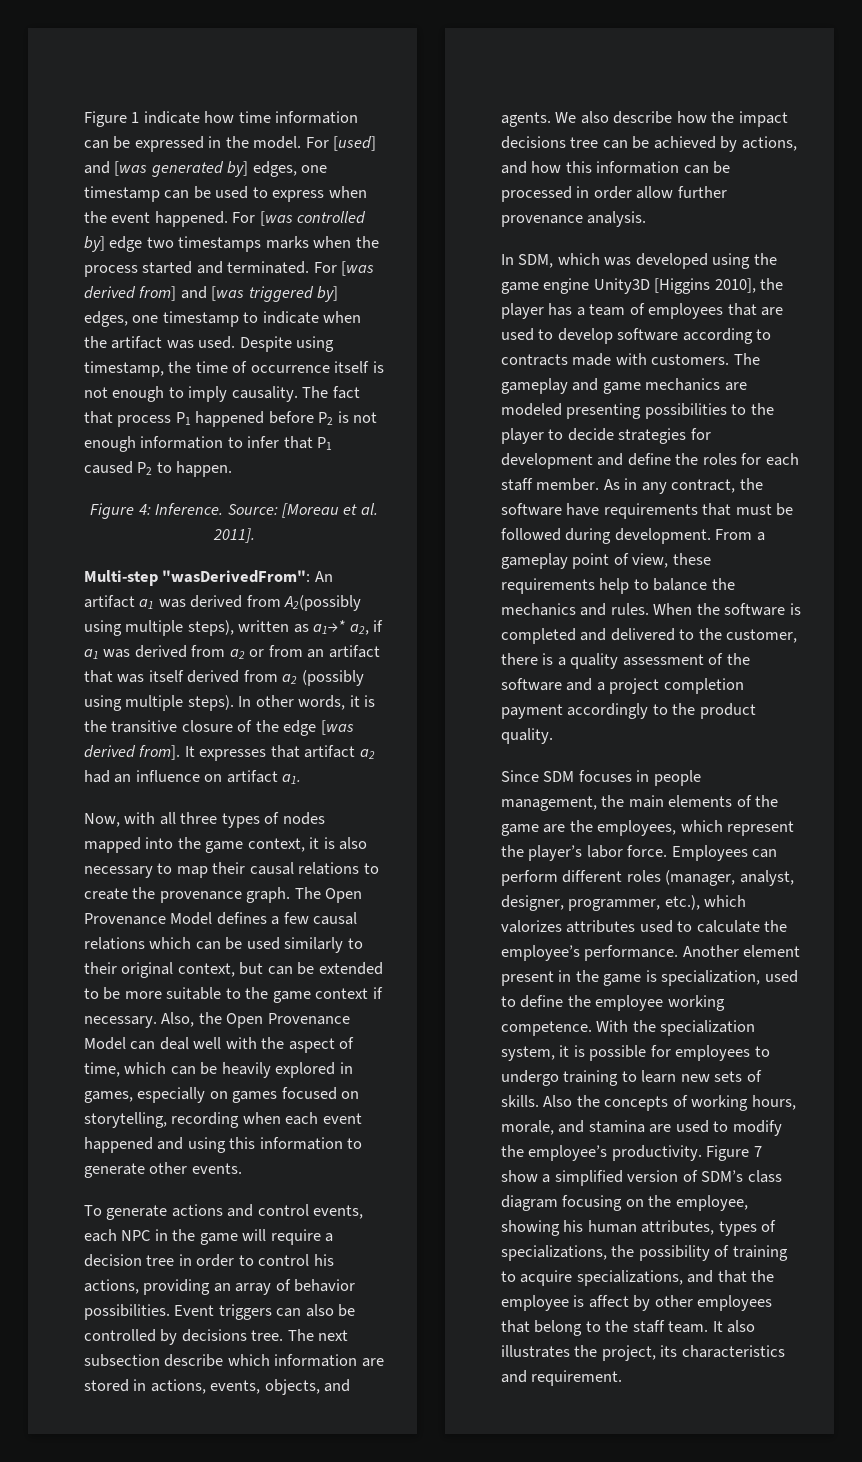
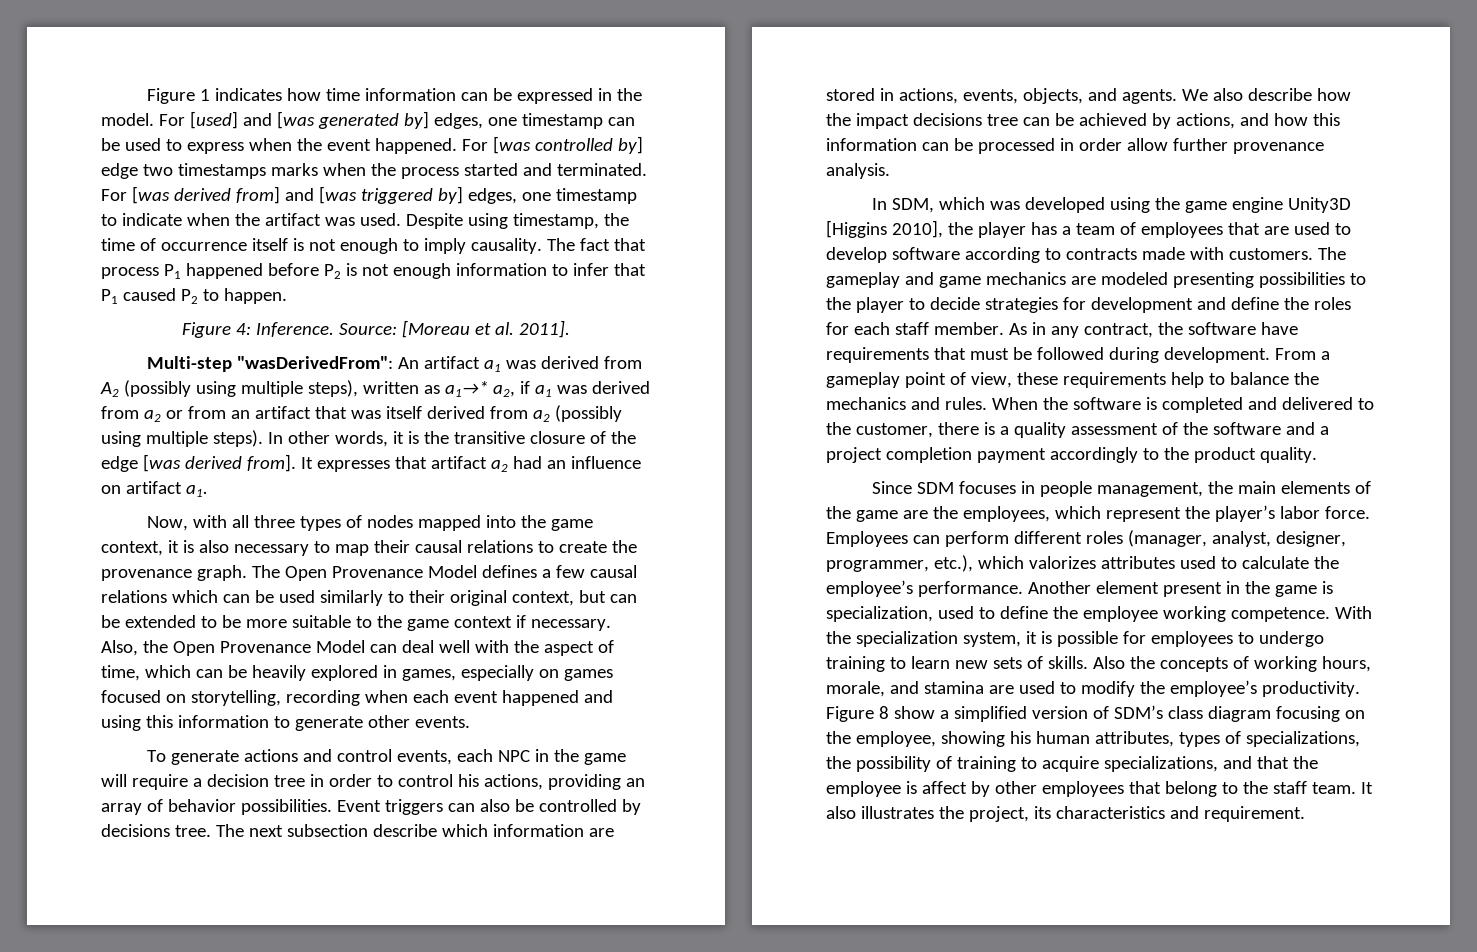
[143,111,200,124] indicate -> [215,88,283,101] indicates
[284,595,362,611] A2(possibly -> [100,380,191,397] A2 (possibly
[753,1146,762,1157] 7 -> [878,706,889,719] 8

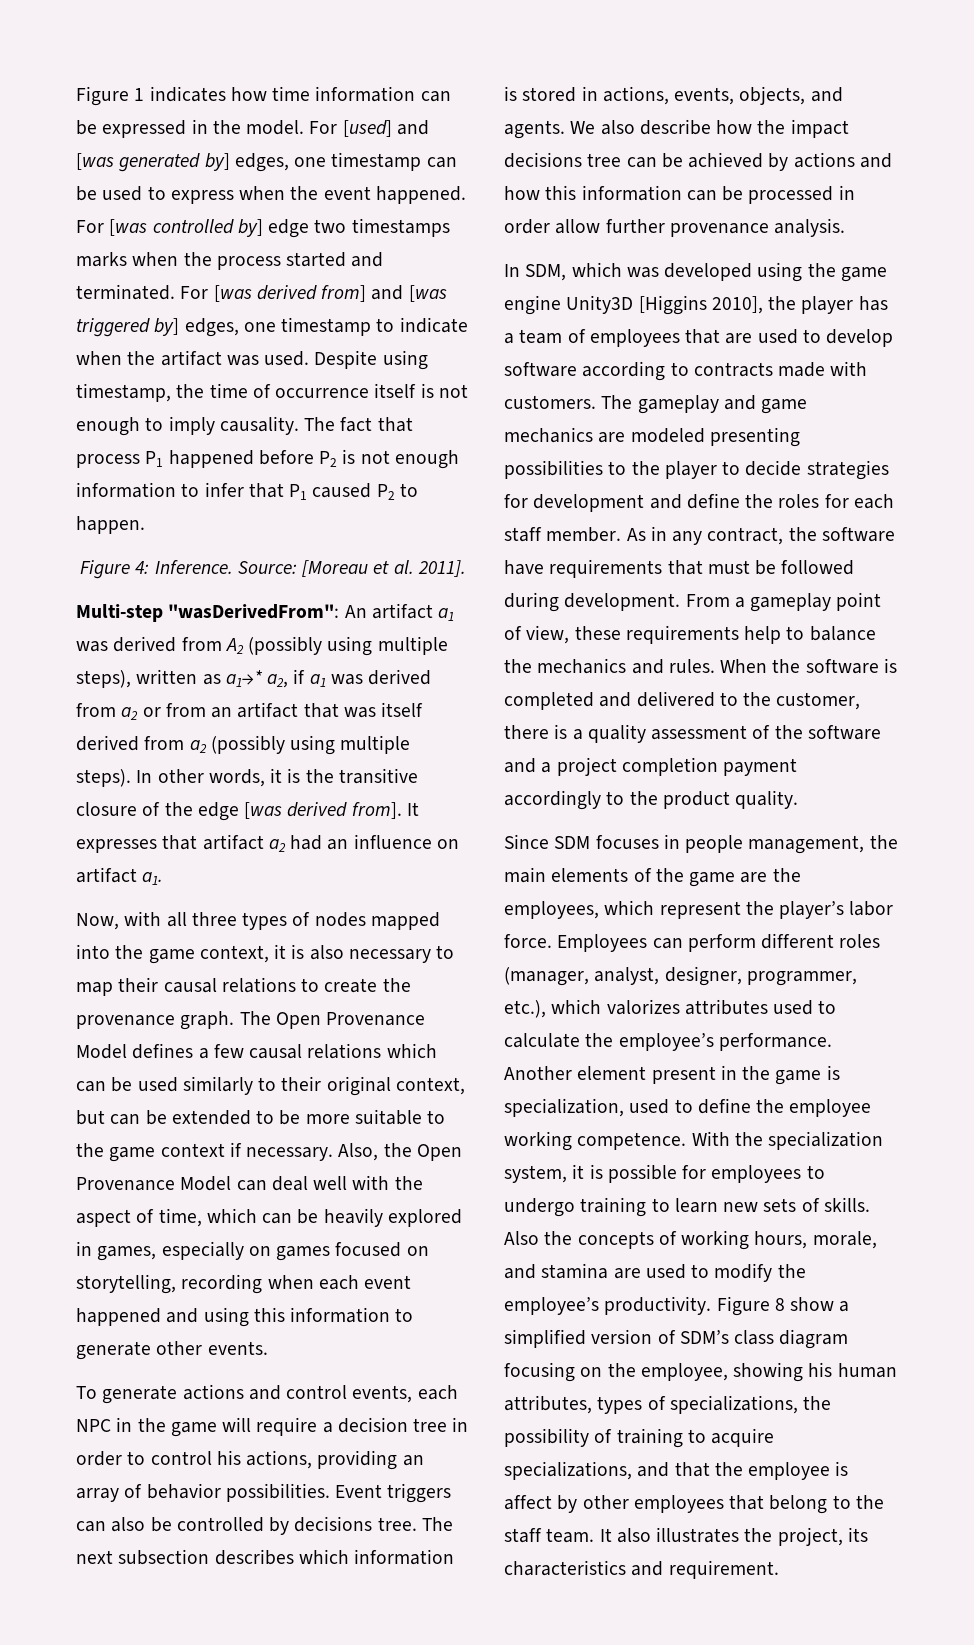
[372,824,437,837] describe -> [214,1549,294,1565] describes
[588,828,614,837] are -> [504,86,517,101] is
[1175,113,1235,129] actions, -> [793,152,855,168] actions

